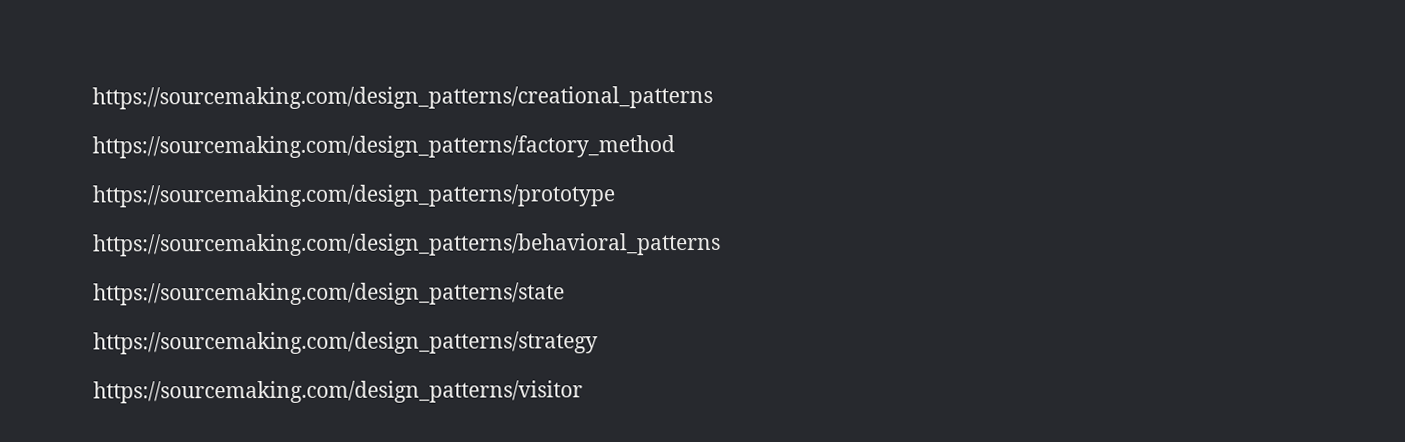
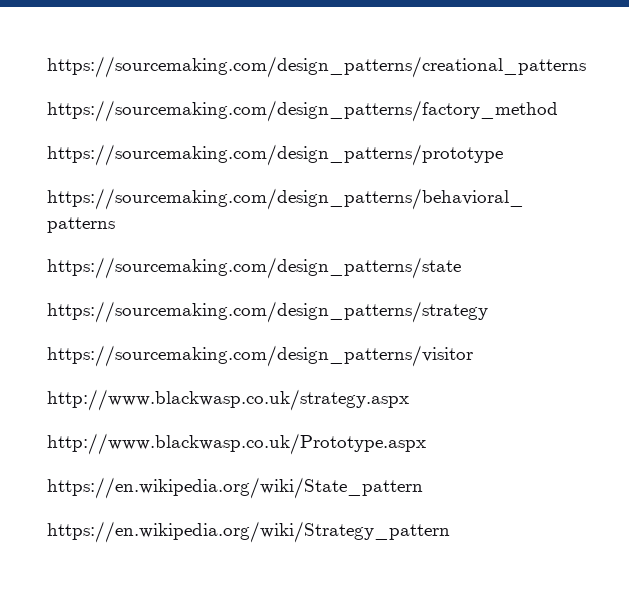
(583, 392) none -> [47,389,409,411] [47,433,426,455] [47,477,423,499] [47,521,450,543] // http://www.blackwasp.co.uk/strategy.aspx // http://www.blackwasp.co.uk/Prototype.aspx // https://en.wikipedia.org/wiki/State_pattern // https://en.wikipedia.org/wiki/Strategy_pattern

